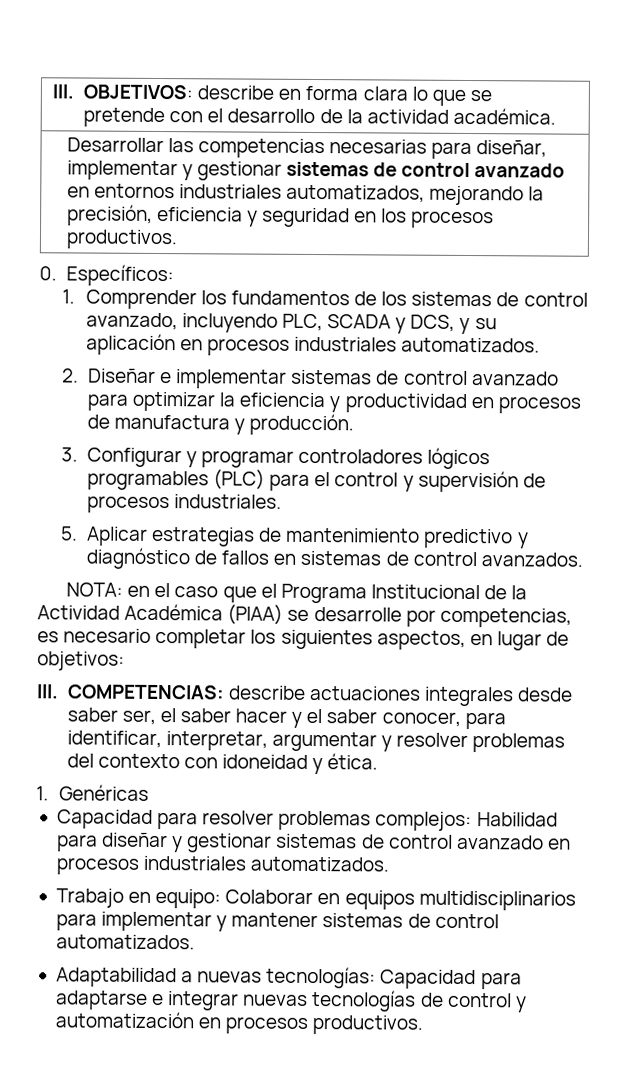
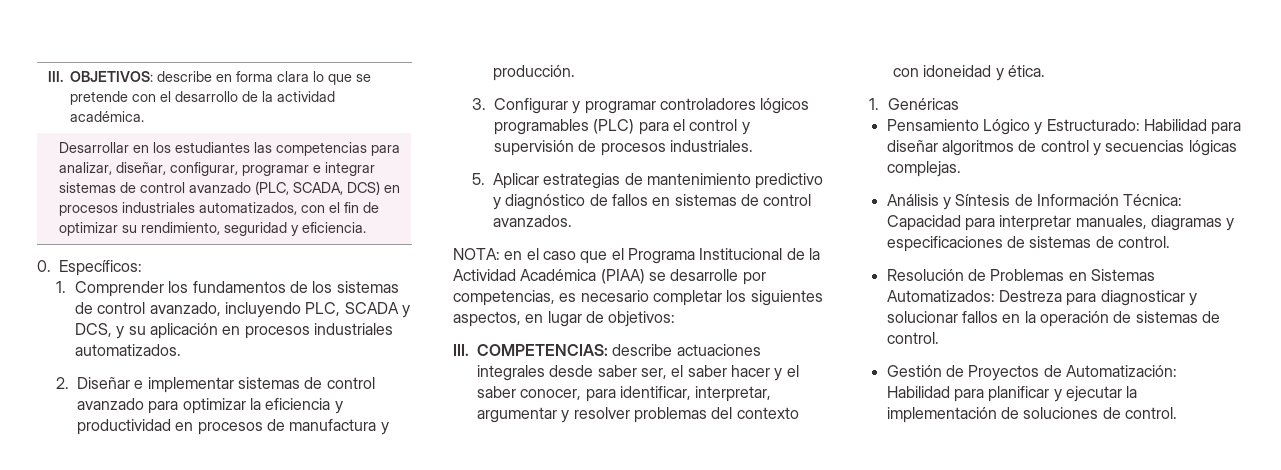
[167,138,548,160] [66,160,566,181] [66,183,545,206] [66,204,495,229] [65,229,178,250] las competencias necesarias para diseñar, implementar y gestionar sistemas de control avanzado en entornos industriales automatizados, mejorando la precisión, eficiencia y seguridad en los procesos productivos. -> [133,142,401,156] [59,162,376,176] [59,181,401,195] [59,202,380,216] [59,222,367,236] en los estudiantes las competencias para analizar, diseñar, configurar, programar e integrar sistemas de control avanzado (PLC, SCADA, DCS) en procesos industriales automatizados, con el fin de optimizar su rendimiento, seguridad y eficiencia.
[56,809,558,832] [56,832,571,853] [55,855,390,875] [55,888,576,911] [55,911,499,932] [55,934,195,950] [55,966,522,990] [54,990,527,1013] [54,1011,424,1035] Capacidad para resolver problemas complejos: Habilidad para diseñar y gestionar sistemas de control avanzado en procesos industriales automatizados. // Trabajo en equipo: Colaborar en equipos multidisciplinarios para implementar y mantener sistemas de control automatizados. // Adaptabilidad a nuevas tecnologías: Capacidad para adaptarse e integrar nuevas tecnologías de control y automatización en procesos productivos. -> [886,119,1242,135] [886,140,1237,156] [886,161,961,177] [886,194,1183,210] [886,215,1235,231] [886,236,1170,252] [886,269,1155,281] [886,290,1197,306] [886,311,1220,327] [886,332,939,344] [886,365,1177,381] [886,386,1138,402] [886,407,1177,423] Pensamiento Lógico y Estructurado: Habilidad para diseñar algoritmos de control y secuencias lógicas complejas. // Análisis y Síntesis de Información Técnica: Capacidad para interpretar manuales, diagramas y especificaciones de sistemas de control. // Resolución de Problemas en Sistemas Automatizados: Destreza para diagnosticar y solucionar fallos en la operación de sistemas de control. // Gestión de Proyectos de Automatización: Habilidad para planificar y ejecutar la implementación de soluciones de control.

